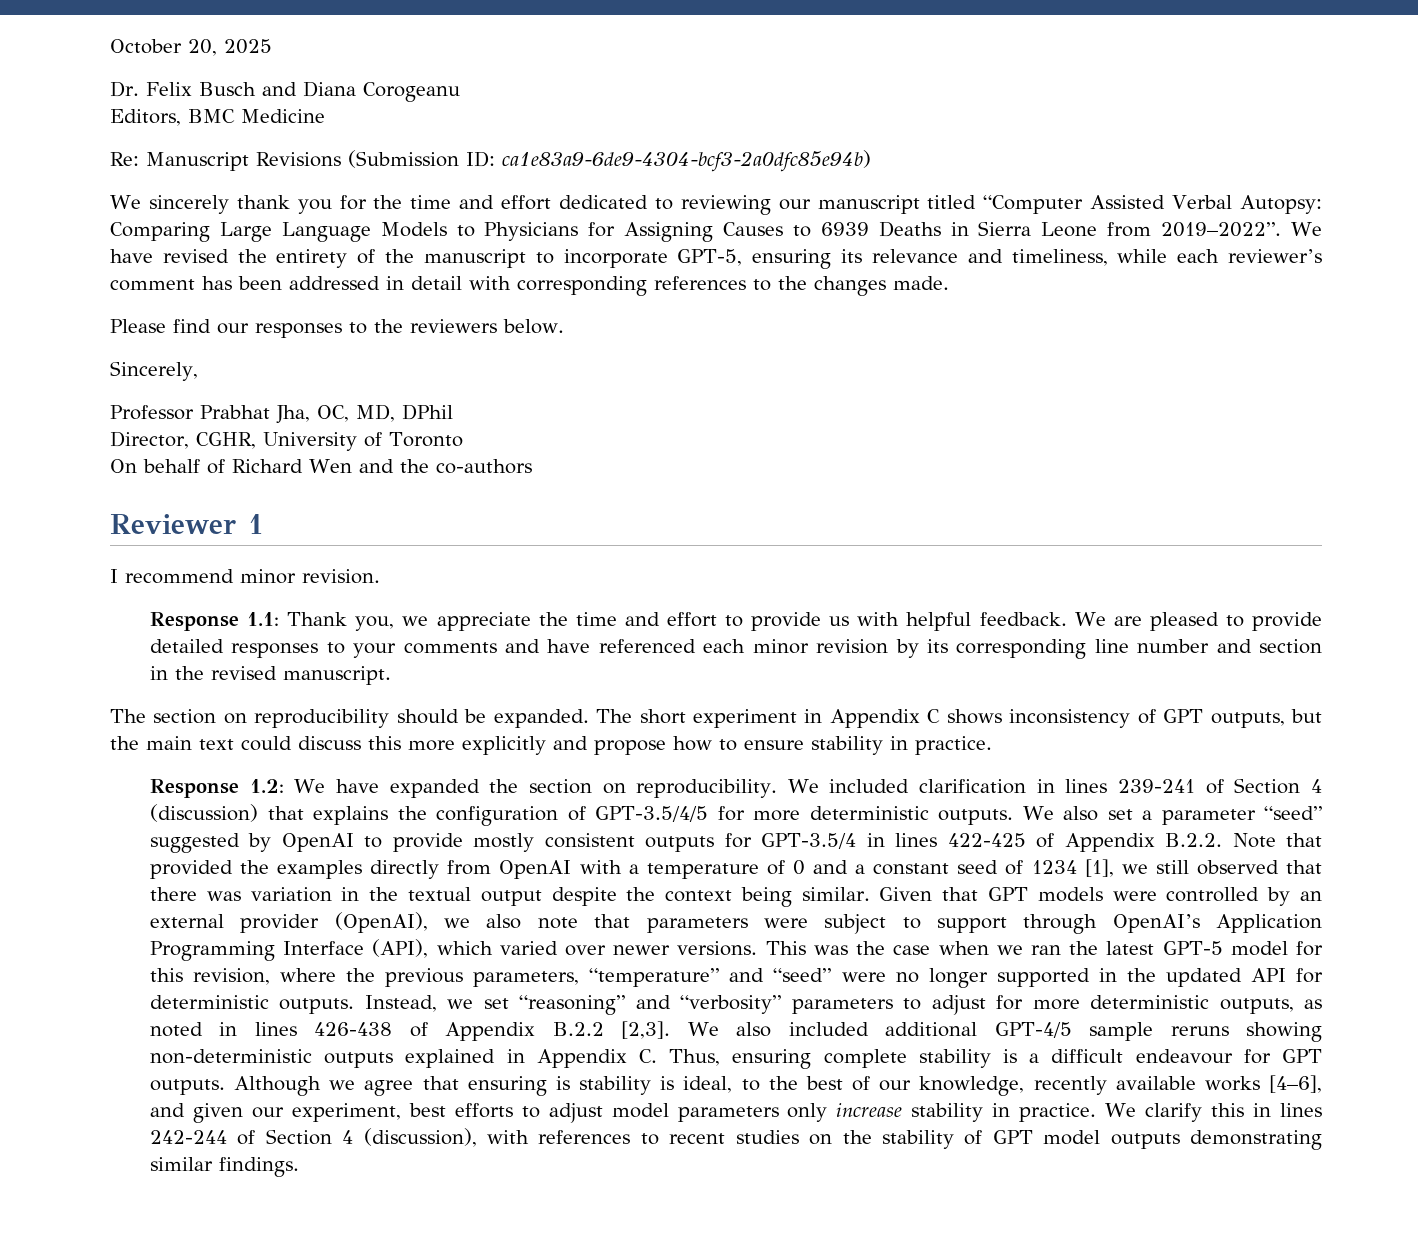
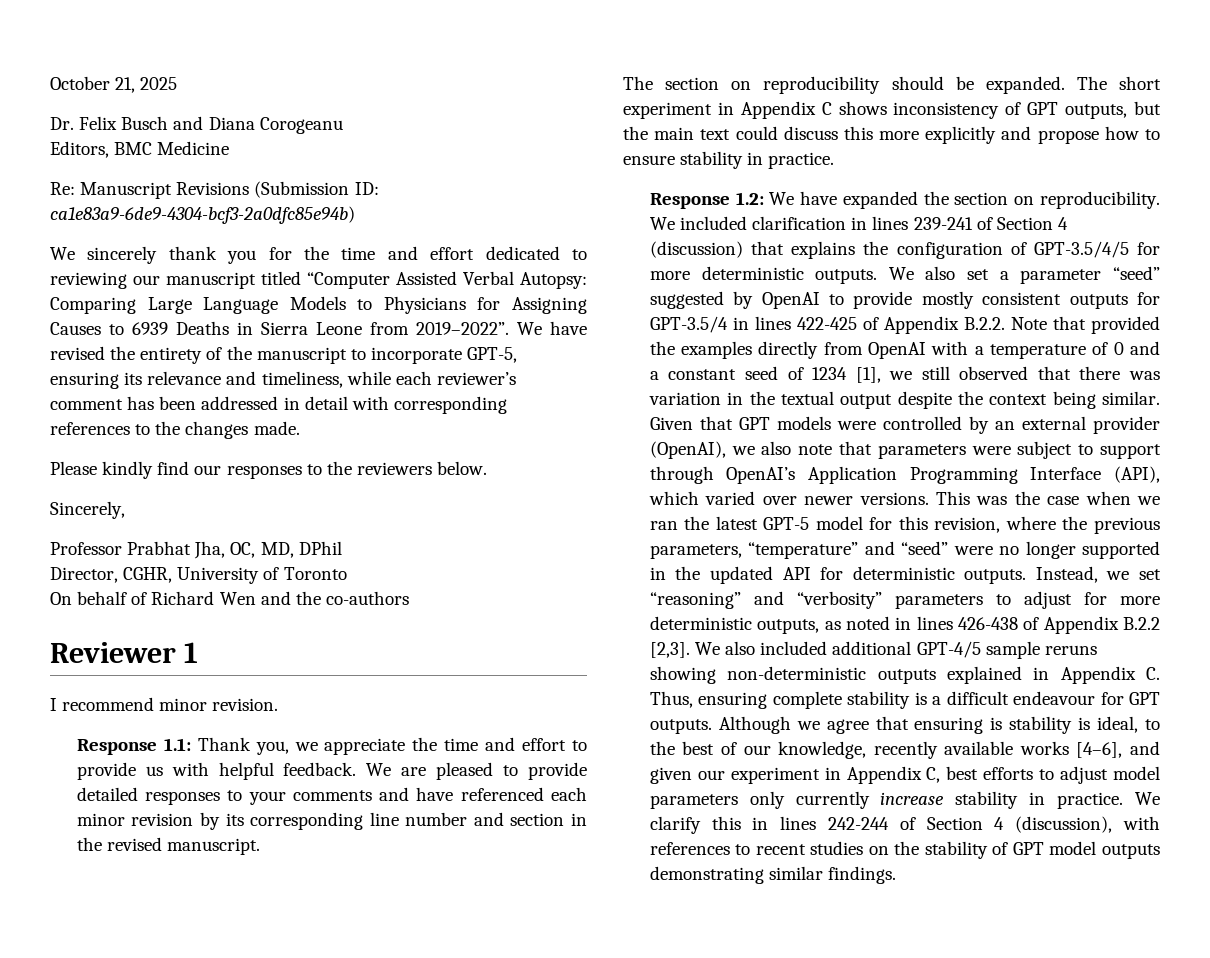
[188,39,217,56] 20, -> [115,77,136,93] 21,
(166, 326) none -> [102,461,154,479] kindly
[291,1103,401,1122] experiment, -> [730,766,941,784] experiment in Appendix C,
(828, 1112) none -> [795,791,870,809] currently

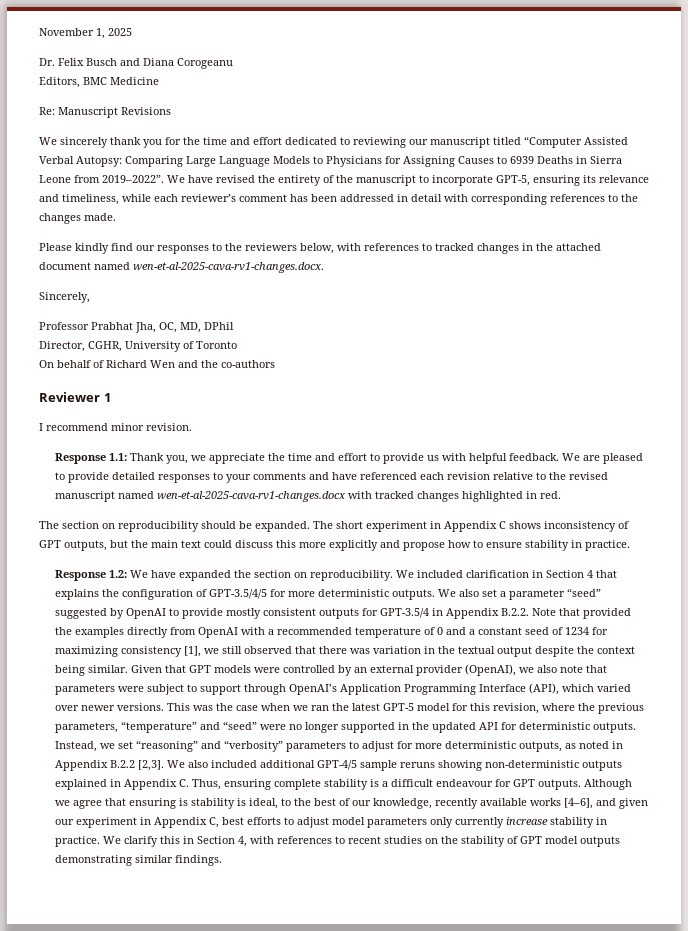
[50,76,136,93] October 21, -> [39,28,105,39] November 1,
[254,181,379,198] [50,206,355,224] (Submission ID: ca1e83a9-6de9-4304-bcf3-2a0dfc85e94b) -> (171, 111) none
[437,461,488,475] below. -> [300,243,601,254] [39,262,324,273] below, with references to tracked changes in the attached document named wen-et-al-2025-cava-rv1-changes.docx.
[76,812,587,830] [76,837,261,855] minor revision by its corresponding line number and section in the revised manuscript. -> [446,472,608,480] [54,491,561,502] revision relative to the revised manuscript named wen-et-al-2025-cava-rv1-changes.docx with tracked changes highlighted in red.
[872,216,1068,230] [649,241,743,258] lines 239-241 of Section 4 (discussion) -> [545,570,593,578] Section 4
[754,316,879,330] lines 422-425 of -> (443, 612) none
(984, 350) none -> [276,627,352,635] recommended
(848, 373) none -> [591,627,608,635] [54,646,182,657] for maximizing consistency
[916,616,1040,630] lines 426-438 of -> (623, 745) none
[780,816,1113,833] lines 242-244 of Section 4 (discussion), -> [196,836,247,847] Section 4,

